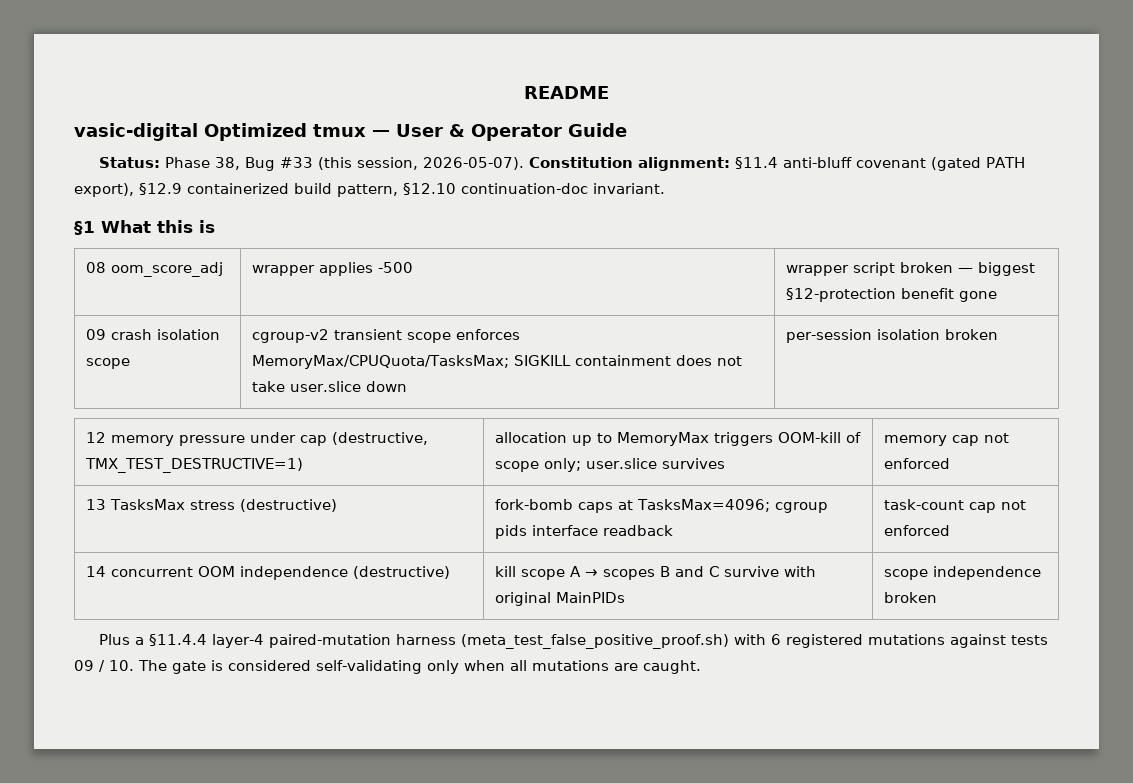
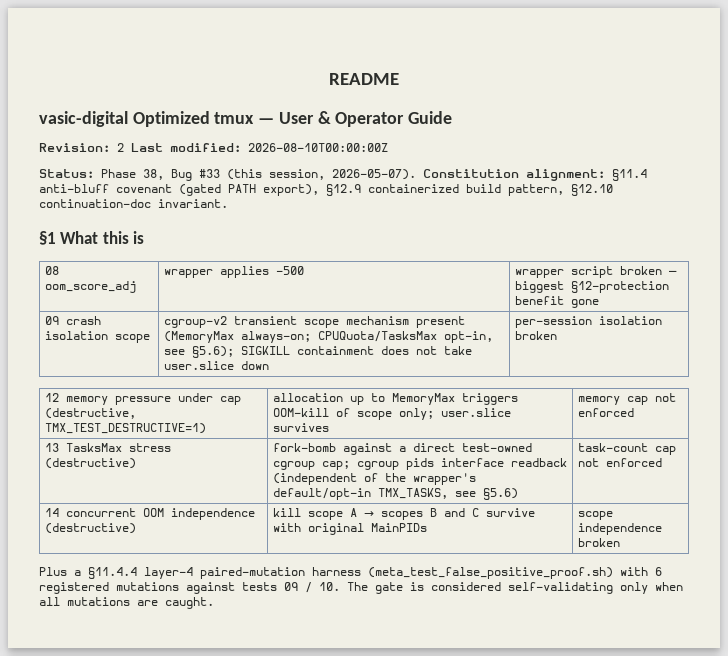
(627, 130) none -> [39,143,388,152] // Revision: 2 Last modified: 2026-08-10T00:00:00Z
[455,329,520,340] [251,355,509,369] enforces MemoryMax/CPUQuota/TasksMax; -> [345,316,465,328] [163,331,493,343] [163,346,234,358] mechanism present (MemoryMax always-on; CPUQuota/TasksMax opt-in, see §5.6);
[577,499,828,513] [494,525,673,539] caps at TasksMax=4096; cgroup pids interface readback -> [342,443,532,455] [272,458,567,470] [272,473,476,485] [272,488,518,500] against a direct test-owned cgroup cap; cgroup pids interface readback (independent of the wrapper's default/opt-in TMX_TASKS, see §5.6)

